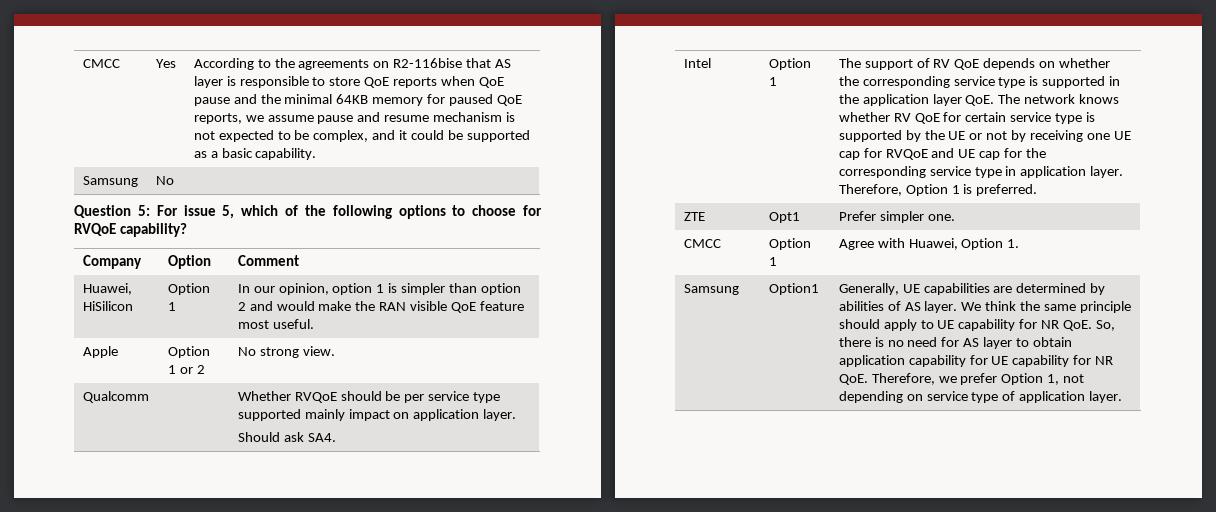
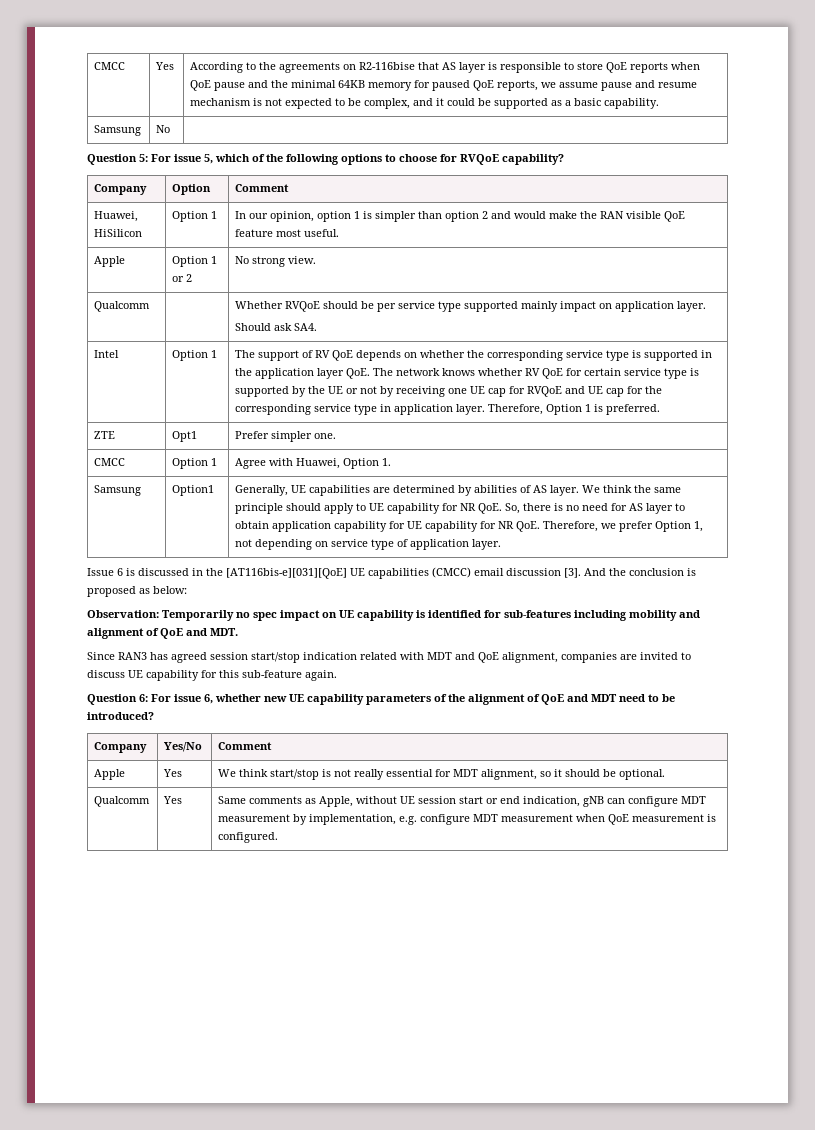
(1123, 397) none -> [87,567,696,579] [87,586,187,597] [87,610,700,621] [87,628,238,639] [87,652,691,663] [87,670,337,681] [87,694,675,705] [87,712,154,720] [94,742,148,753] [164,742,203,752] [218,742,273,750] [94,769,126,780] [163,769,183,777] [218,769,666,780] [94,796,151,807] [163,796,183,804] [218,796,707,807] [218,814,717,825] [218,832,279,843] // Issue 6 is discussed in the [AT116bis-e][031][QoE] UE capabilities (CMCC) email discussion [3]. And the conclusion is proposed as below: // Observation: Temporarily no spec impact on UE capability is identified for sub-features including mobility and alignment of QoE and MDT. // Since RAN3 has agreed session start/stop indication related with MDT and QoE alignment, companies are invited to discuss UE capability for this sub-feature again. // Question 6: For issue 6, whether new UE capability parameters of the alignment of QoE and MDT need to be introduced? // Company | Yes/No | Comment // Apple | Yes | We think start/stop is not really essential for MDT alignment, so it should be optional. // Qualcomm | Yes | Same comments as Apple, without UE session start or end indication, gNB can configure MDT measurement by implementation, e.g. configure MDT measurement when QoE measurement is configured.

